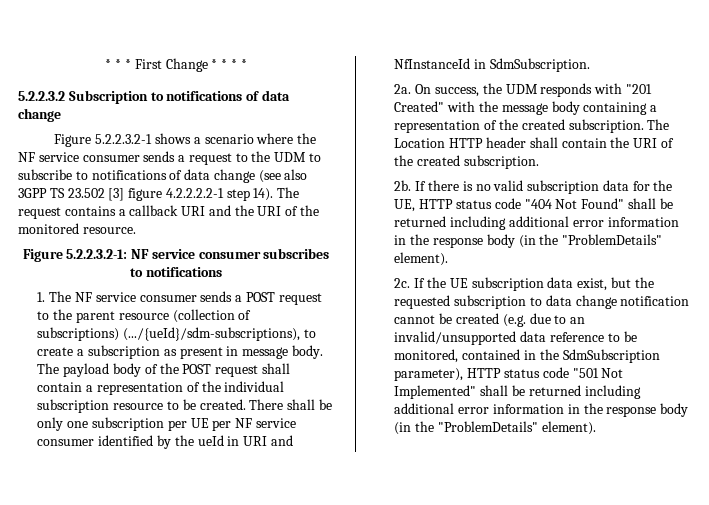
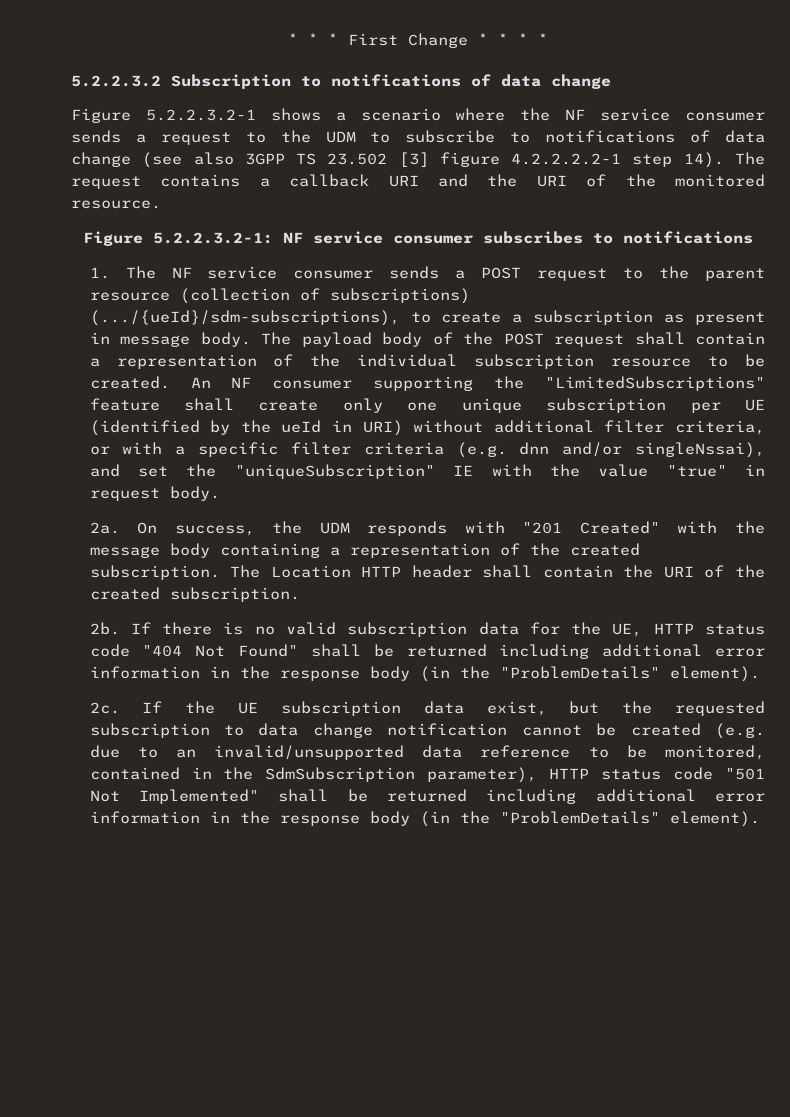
[249,399,332,410] There shall be -> [190,376,766,391] [89,398,319,411] An NF consumer supporting the "LimitedSubscriptions" feature shall create
(89, 424) none -> [461,398,522,413] unique
[212,418,296,431] [37,435,293,449] [394,58,590,72] per NF service consumer identified by the ueId in URI and NfInstanceId in SdmSubscription. -> [89,420,765,436] [89,442,765,458] [89,464,766,479] [89,486,220,501] (identified by the ueId in URI) without additional filter criteria, or with a specific filter criteria (e.g. dnn and/or singleNssai), and set the "uniqueSubscription" IE with the value "true" in request body.

